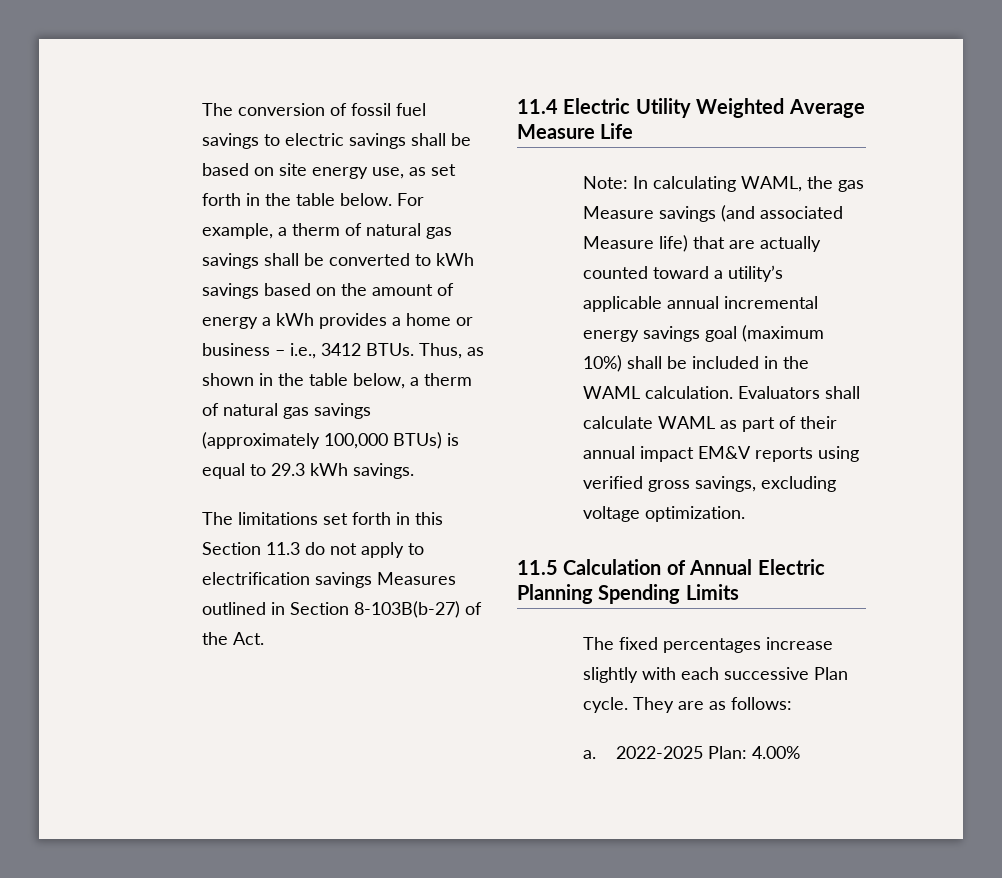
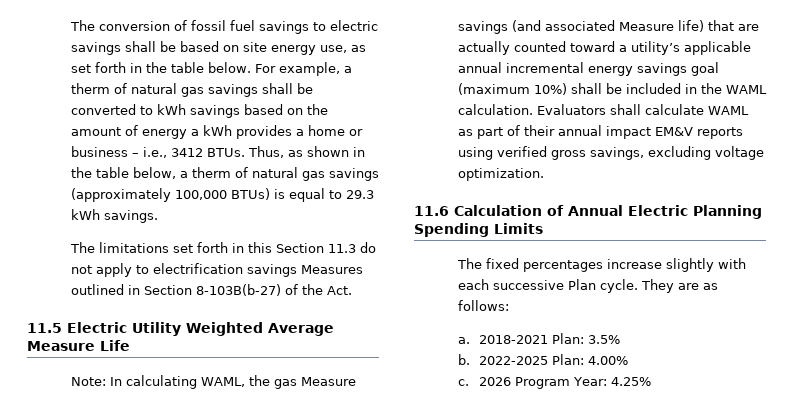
[517,99,558,114] 11.4 -> [27,323,62,333] 11.5
[517,560,558,575] 11.5 -> [414,206,449,216] 11.6
(596, 754) none -> [479,333,621,344] [457,354,470,365] 2018-2021 Plan: 3.5% // b.
(800, 752) none -> [457,377,652,389] // c. 2026 Program Year: 4.25%

